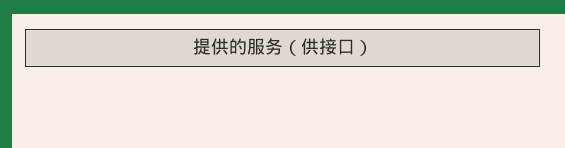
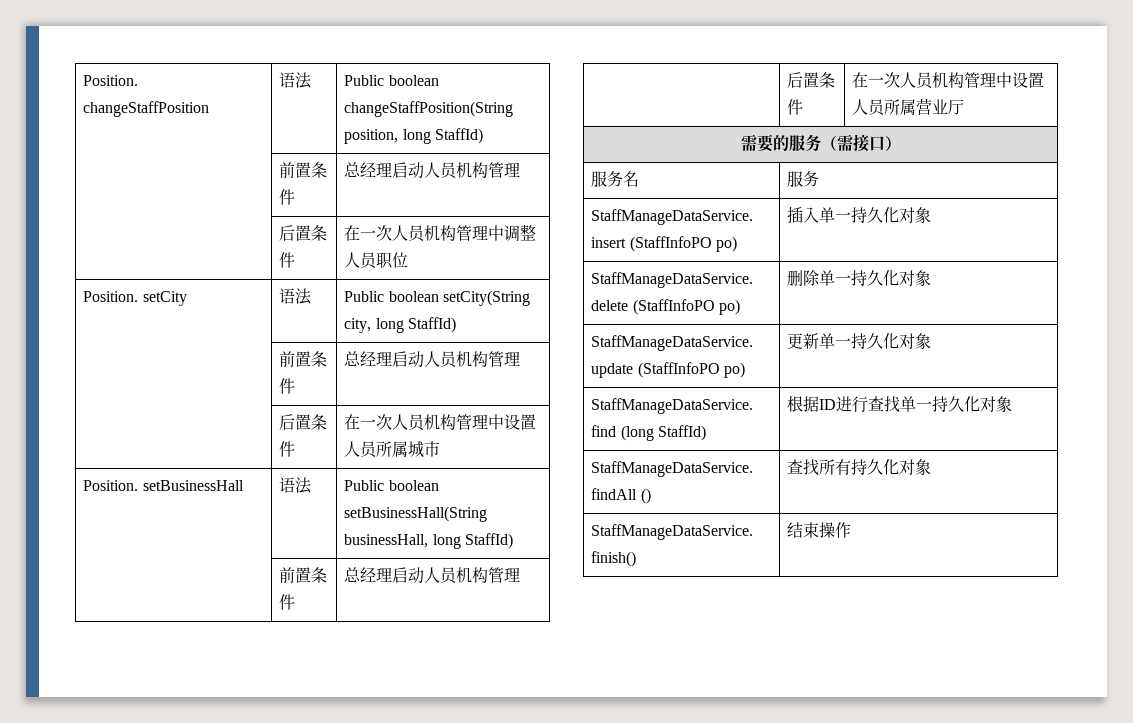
[192,38,229,55] 提供 -> [83,75,139,86] [83,101,210,117] [279,72,313,89] [344,75,439,86] [344,101,514,117] [344,128,483,144] [279,162,328,178] [279,189,296,205] [344,162,521,179] [279,225,328,241] [279,252,296,268] [344,224,537,242] [344,252,409,269] [83,291,187,306] [279,288,313,305] [344,290,530,306] [344,317,456,333] [279,351,328,367] [279,378,296,394] [344,351,521,368] [279,414,328,430] [279,441,296,457] [344,414,537,431] [344,441,441,458] [83,480,244,491] [279,477,313,494] [344,480,439,491] [344,506,488,522] [344,533,513,549] [279,567,328,583] [279,594,296,610] [344,567,521,584] [787,72,836,88] [787,99,804,115] [852,72,1045,89] [852,98,965,116] [740,134,774,152] Position. changeStaffPosition | 语法 | Public boolean changeStaffPosition(String position, long StaffId) // | 前置条件 | 总经理启动人员机构管理 // | 后置条件 | 在一次人员机构管理中调整人员职位 // Position. setCity | 语法 | Public boolean setCity(String city, long StaffId) // | 前置条件 | 总经理启动人员机构管理 // | 后置条件 | 在一次人员机构管理中设置人员所属城市 // Position. setBusinessHall | 语法 | Public boolean setBusinessHall(String businessHall, long StaffId) // | 前置条件 | 总经理启动人员机构管理 // | 后置条件 | 在一次人员机构管理中设置人员所属营业厅 // 需要
[300,38,319,55] 供 -> [836,134,853,151] 需
(373, 48) none -> [591,171,640,187] [787,171,820,187] [591,209,754,225] [591,236,737,252] [787,206,932,223] [591,272,754,288] [591,299,740,315] [787,270,932,286] [591,335,754,351] [591,362,745,378] [787,333,932,349] [591,398,754,414] [591,425,706,441] [787,395,1013,413] [591,461,754,477] [591,488,651,504] [787,459,932,476] [591,524,754,540] [591,551,637,567] [787,522,852,538] // 服务名 | 服务 // StaffManageDataService. insert (StaffInfoPO po) | 插入单一持久化对象 // StaffManageDataService. delete (StaffInfoPO po) | 删除单一持久化对象 // StaffManageDataService. update (StaffInfoPO po) | 更新单一持久化对象 // StaffManageDataService. find (long StaffId) | 根据ID进行查找单一持久化对象 // StaffManageDataService. findAll () | 查找所有持久化对象 // StaffManageDataService. finish() | 结束操作

